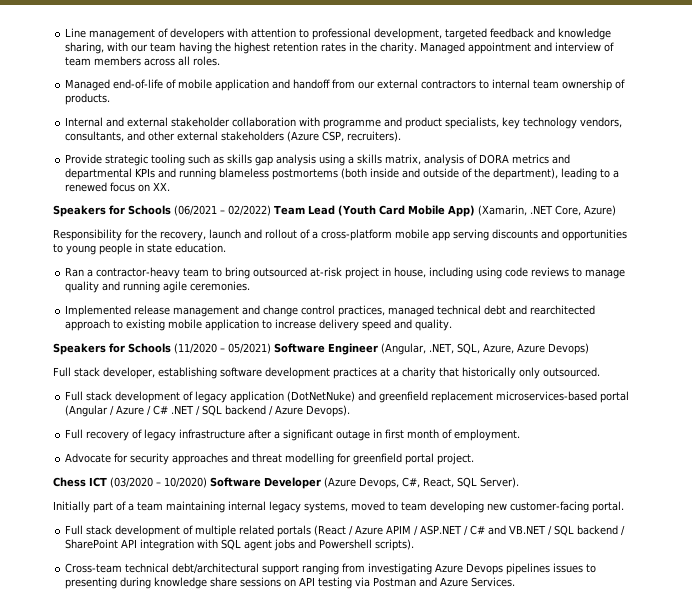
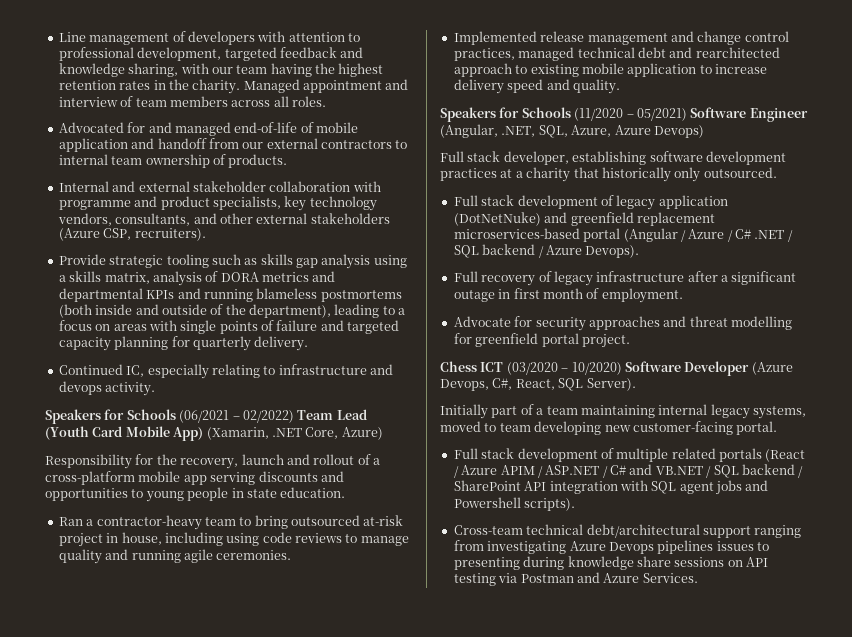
[65,79,111,91] Managed -> [58,122,231,136] Advocated for and managed
[65,182,108,192] renewed -> (406, 311) none
[153,182,171,191] XX. -> [113,320,400,334] [58,336,309,351] [58,364,393,379] [58,381,156,396] areas with single points of failure and targeted capacity planning for quarterly delivery. // Continued IC, especially relating to infrastructure and devops activity.

